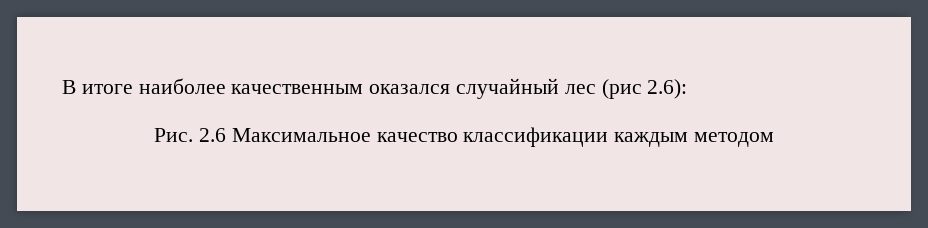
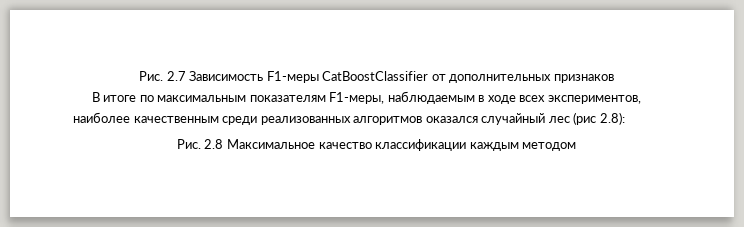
[62,78,364,94] В итоге наиболее качественным -> [139,71,614,83] [91,91,641,104] [73,112,423,125] Рис. 2.7 Зависимость F1-меры CatBoostClassifier от дополнительных признаков // В итоге по максимальным показателям F1-меры, наблюдаемым в ходе всех экспериментов, наиболее качественным среди реализованных алгоритмов
[647,79,688,99] [154,128,226,142] 2.6): // Рис. 2.6 -> [599,112,625,125] [176,139,224,149] 2.8): // Рис. 2.8

